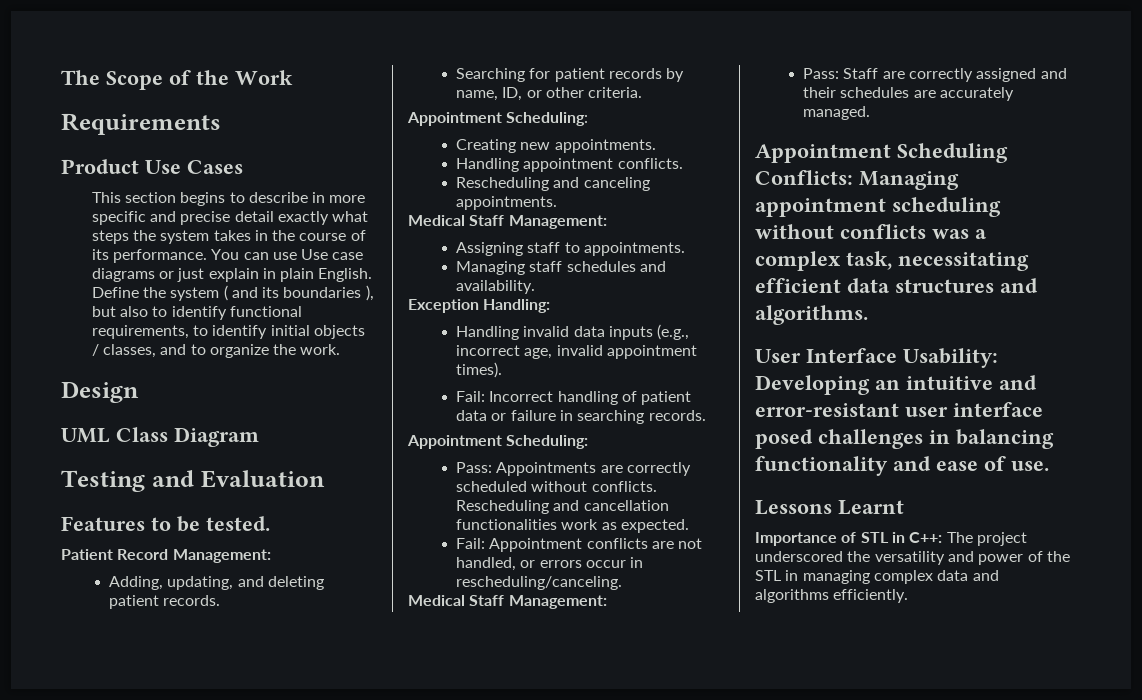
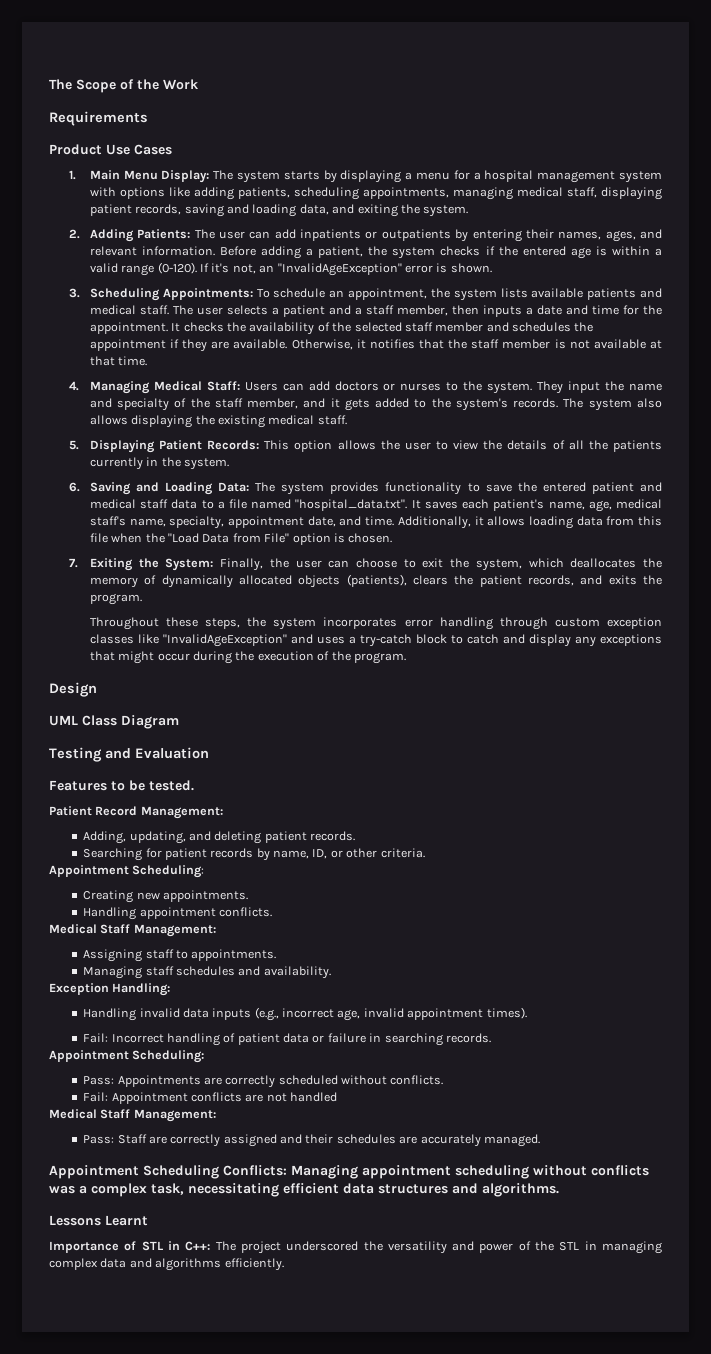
[91,192,366,206] [91,211,369,225] [91,230,366,244] [91,249,364,263] [91,268,373,282] [91,285,374,301] [91,306,302,320] [91,325,365,339] [91,344,341,358] This section begins to describe in more specific and precise detail exactly what steps the system takes in the course of its performance. You can use Use case diagrams or just explain in plain English. Define the system ( and its boundaries ), but also to identify functional requirements, to identify initial objects / classes, and to organize the work. -> [69,170,662,183] [89,187,662,200] [89,204,469,217] [69,229,663,242] [89,246,662,259] [89,262,492,276] [69,288,662,301] [89,305,662,317] [89,322,594,335] [89,339,662,352] [89,356,148,366] [69,381,663,394] [89,398,662,411] [89,415,347,428] [69,440,662,453] [89,457,230,470] [69,482,662,495] [89,499,662,512] [89,516,662,529] [89,533,393,545] [69,558,662,571] [89,574,662,588] [89,593,142,605] [89,617,662,630] [89,634,662,647] [89,651,406,664] 1. Main Menu Display: The system starts by displaying a menu for a hospital management system with options like adding patients, scheduling appointments, managing medical staff, displaying patient records, saving and loading data, and exiting the system. // 2. Adding Patients: The user can add inpatients or outpatients by entering their names, ages, and relevant information. Before adding a patient, the system checks if the entered age is within a valid range (0-120). If it's not, an "InvalidAgeException" error is shown. // 3. Scheduling Appointments: To schedule an appointment, the system lists available patients and medical staff. The user selects a patient and a staff member, then inputs a date and time for the appointment. It checks the availability of the selected staff member and schedules the appointment if they are available. Otherwise, it notifies that the staff member is not available at that time. // 4. Managing Medical Staff: Users can add doctors or nurses to the system. They input the name and specialty of the staff member, and it gets added to the system's records. The system also allows displaying the existing medical staff. // 5. Displaying Patient Records: This option allows the user to view the details of all the patients currently in the system. // 6. Saving and Loading Data: The system provides functionality to save the entered patient and medical staff data to a file named "hospital_data.txt". It saves each patient's name, age, medical staff's name, specialty, appointment date, and time. Additionally, it allows loading data from this file when the "Load Data from File" option is chosen. // 7. Exiting the System: Finally, the user can choose to exit the system, which deallocates the memory of dynamically allocated objects (patients), clears the patient records, and exits the program. // Throughout these steps, the system incorporates error handling through custom exception classes like "InvalidAgeException" and uses a try-catch block to catch and display any exceptions that might occur during the execution of the program.
[456,177,650,191] [456,196,558,210] // Rescheduling and canceling appointments. -> (272, 912) none
[456,500,669,514] [456,519,690,533] Rescheduling and cancellation functionalities work as expected. -> (444, 1080) none
[456,557,644,571] [456,576,623,590] handled, or errors occur in rescheduling/canceling. -> [290,1092,338,1102] handled
[755,348,998,368] [755,375,1037,395] [755,402,1043,417] [755,429,1054,449] [755,456,1049,476] // User Interface Usability: Developing an intuitive and error-resistant user interface posed challenges in balancing functionality and ease of use. -> (559, 1190) none

